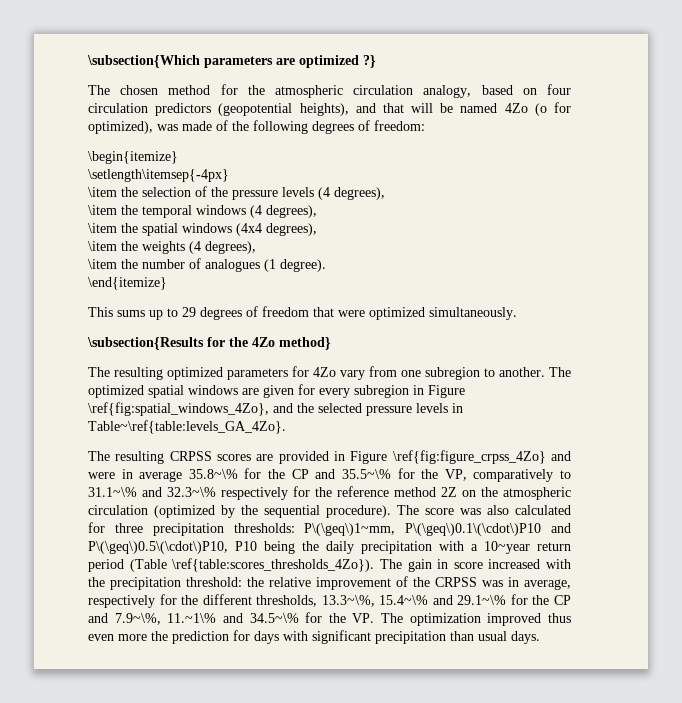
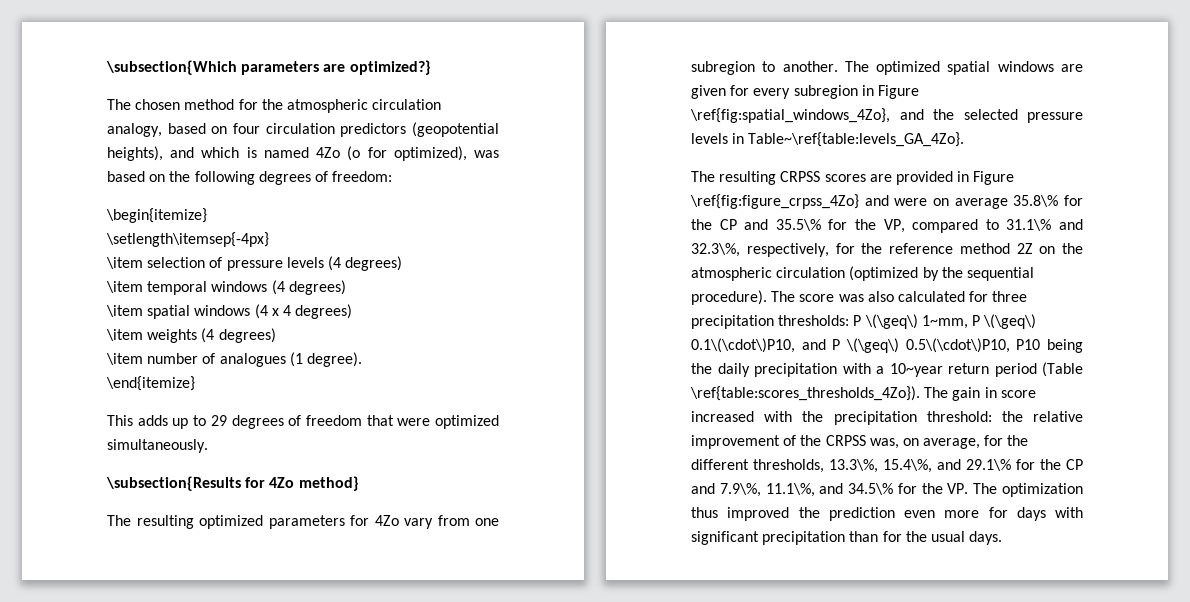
[299,55,376,68] optimized ?} -> [349,60,431,75] optimized?}
[382,103,454,113] that will be -> [201,147,257,158] which is
[182,120,228,131] made of -> [107,171,166,182] based on
[121,187,138,197] the -> (143, 263) none
[211,187,228,197] the -> (223, 262) none
[334,187,385,200] [88,205,138,215] degrees), // \item the -> [345,256,403,271] [106,281,143,293] degrees) // \item
[266,205,317,218] [88,223,317,236] [88,241,138,251] degrees), // \item the spatial windows (4x4 degrees), // \item the -> [288,280,346,295] [106,304,353,319] [106,329,143,341] degrees) // \item spatial windows (4 x 4 degrees) // \item
[205,241,256,254] [88,259,138,269] degrees), // \item the -> [218,328,276,343] [106,353,143,365] degrees) // \item
[117,310,145,317] sums -> [137,415,168,426] adds
[229,337,248,347] the -> (266, 482) none
[121,468,391,482] in average 35.8~\% for the CP and 35.5~\% -> [933,195,1083,209] [691,219,821,231] on average 35.8\% for the CP and 35.5\%
[473,469,572,482] [88,487,288,500] comparatively to 31.1~\% and 32.3~\% respectively -> [912,219,1083,233] [691,243,829,257] compared to 31.1\% and 32.3\%, respectively,
[304,523,571,536] [88,541,228,554] P\(\geq\)1~mm, P\(\geq\)0.1\(\cdot\)P10 and P\(\geq\)0.5\(\cdot\)P10, -> [853,314,1037,329] [691,338,1010,353] P \(\geq\) 1~mm, P \(\geq\) 0.1\(\cdot\)P10, and P \(\geq\) 0.5\(\cdot\)P10,
[482,577,571,590] [88,594,571,608] [88,613,299,625] was in average, respectively for the different thresholds, 13.3~\%, 15.4~\% and 29.1~\% for the CP and 7.9~\%, 11.~1\% and 34.5~\% -> [869,435,1029,449] [691,459,1083,473] [691,483,894,497] was, on average, for the different thresholds, 13.3\%, 15.4\%, and 29.1\% for the CP and 7.9\%, 11.1\%, and 34.5\%
[487,613,571,626] [88,631,229,644] improved thus even more the prediction -> [691,507,980,521] thus improved the prediction even more
(474, 636) none -> [882,531,927,542] for the

